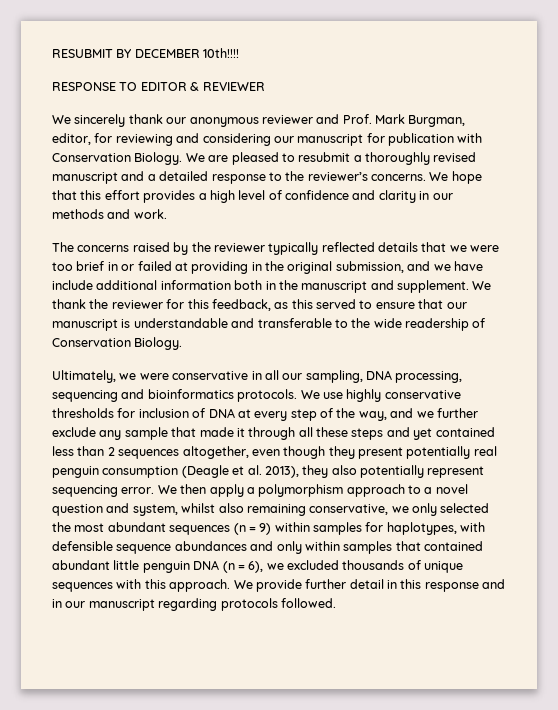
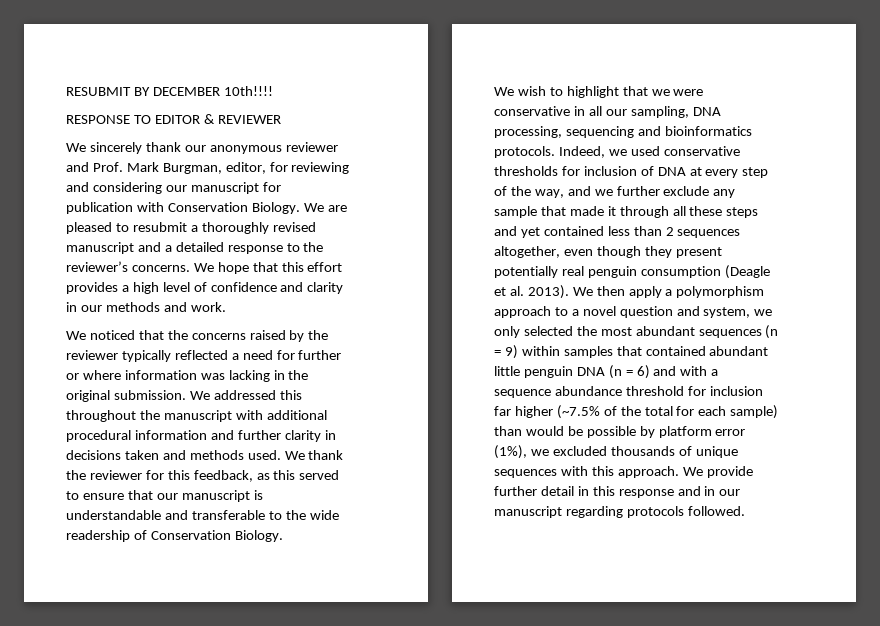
[52,242,74,252] The -> [66,330,188,340] We noticed that the
[378,242,500,252] [52,261,483,274] [52,280,469,293] details that we were too brief in or failed at providing in the original submission, and we have include additional information both in the manuscript and supplement. -> [231,350,342,360] [66,370,309,382] [66,390,302,402] [66,410,327,422] [66,430,336,442] [66,450,281,460] a need for further or where information was lacking in the original submission. We addressed this throughout the manuscript with additional procedural information and further clarity in decisions taken and methods used.
[52,370,116,383] Ultimately, -> [494,86,648,98] We wish to highlight that
[300,389,382,402] We use highly -> [558,146,660,158] Indeed, we used
[264,465,485,478] [52,485,155,497] 2013), they also potentially represent sequencing error. -> [527,285,569,299] 2013).
[181,503,389,516] whilst also remaining conservative, -> (751, 312) none
[365,522,486,535] [52,541,393,554] for haplotypes, with defensible sequence abundances and only within samples -> (613, 352) none
[248,561,264,573] 6), -> [636,365,719,379] [494,386,763,398] [494,405,779,419] [494,426,746,438] [494,445,527,459] 6) and with a sequence abundance threshold for inclusion far higher (~7.5% of the total for each sample) than would be possible by platform error (1%),

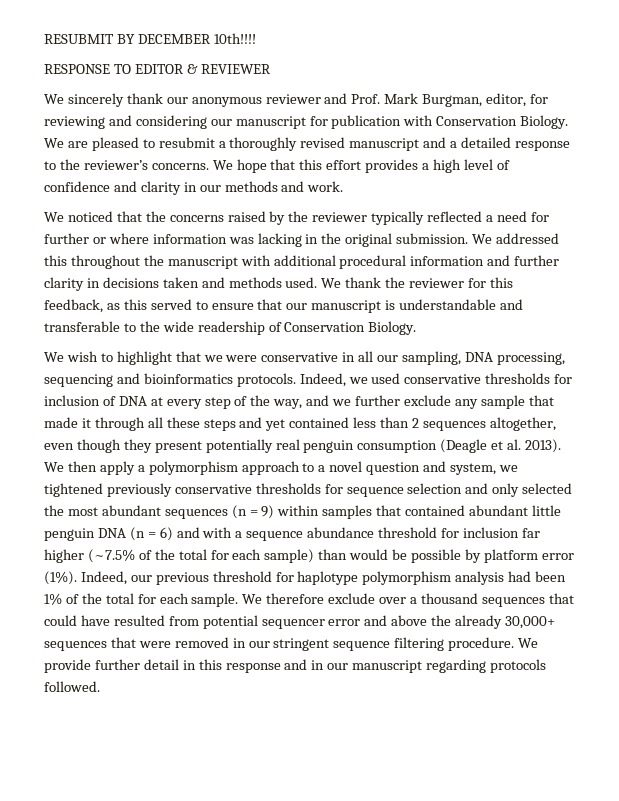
(773, 312) none -> [44,483,489,497] tightened previously conservative thresholds for sequence selection and
[494,445,738,459] [494,466,679,478] (1%), we excluded thousands of unique sequences with this approach. -> [44,571,567,585] [44,593,574,607] [44,615,556,629] [44,637,515,651] (1%). Indeed, our previous threshold for haplotype polymorphism analysis had been 1% of the total for each sample. We therefore exclude over a thousand sequences that could have resulted from potential sequencer error and above the already 30,000+ sequences that were removed in our stringent sequence filtering procedure.

